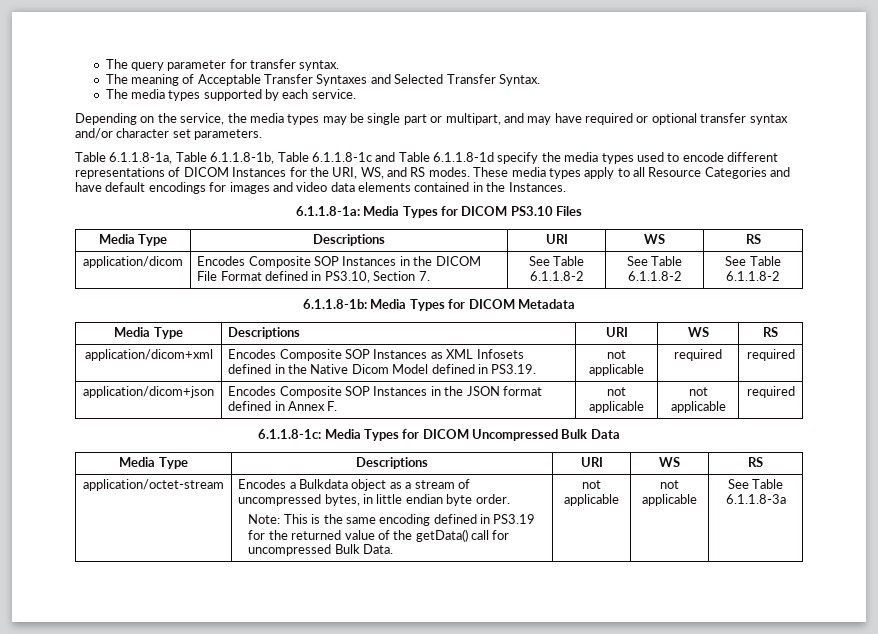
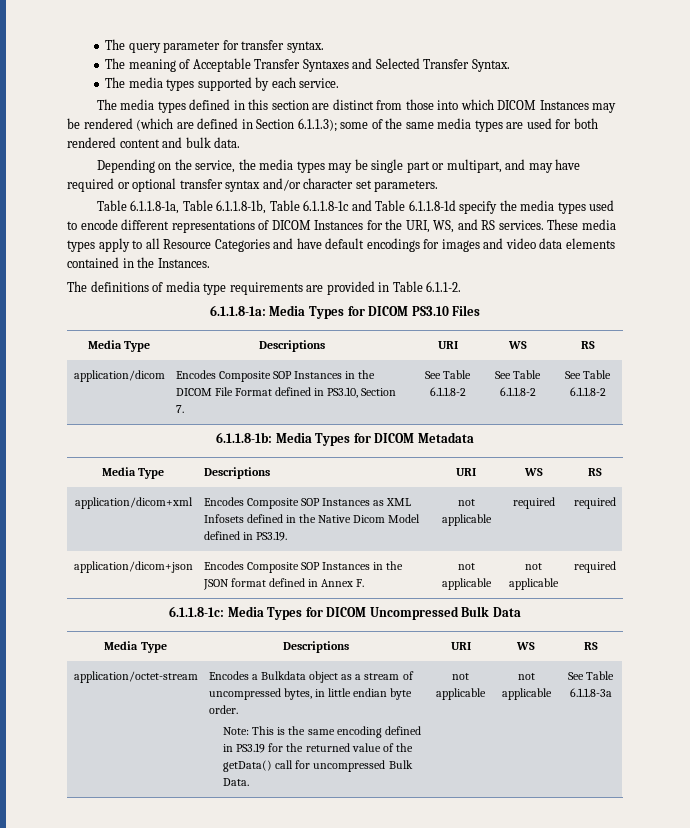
(356, 94) none -> [96,99,617,113] [67,118,598,132] [67,137,241,148] // The media types defined in this section are distinct from those into which DICOM Instances may be rendered (which are defined in Section 6.1.1.3); some of the same media types are used for both rendered content and bulk data.
[428,167,470,177] modes. -> [498,220,544,230] services.
(566, 187) none -> [67,281,462,295] // The definitions of media type requirements are provided in Table 6.1.1-2.

